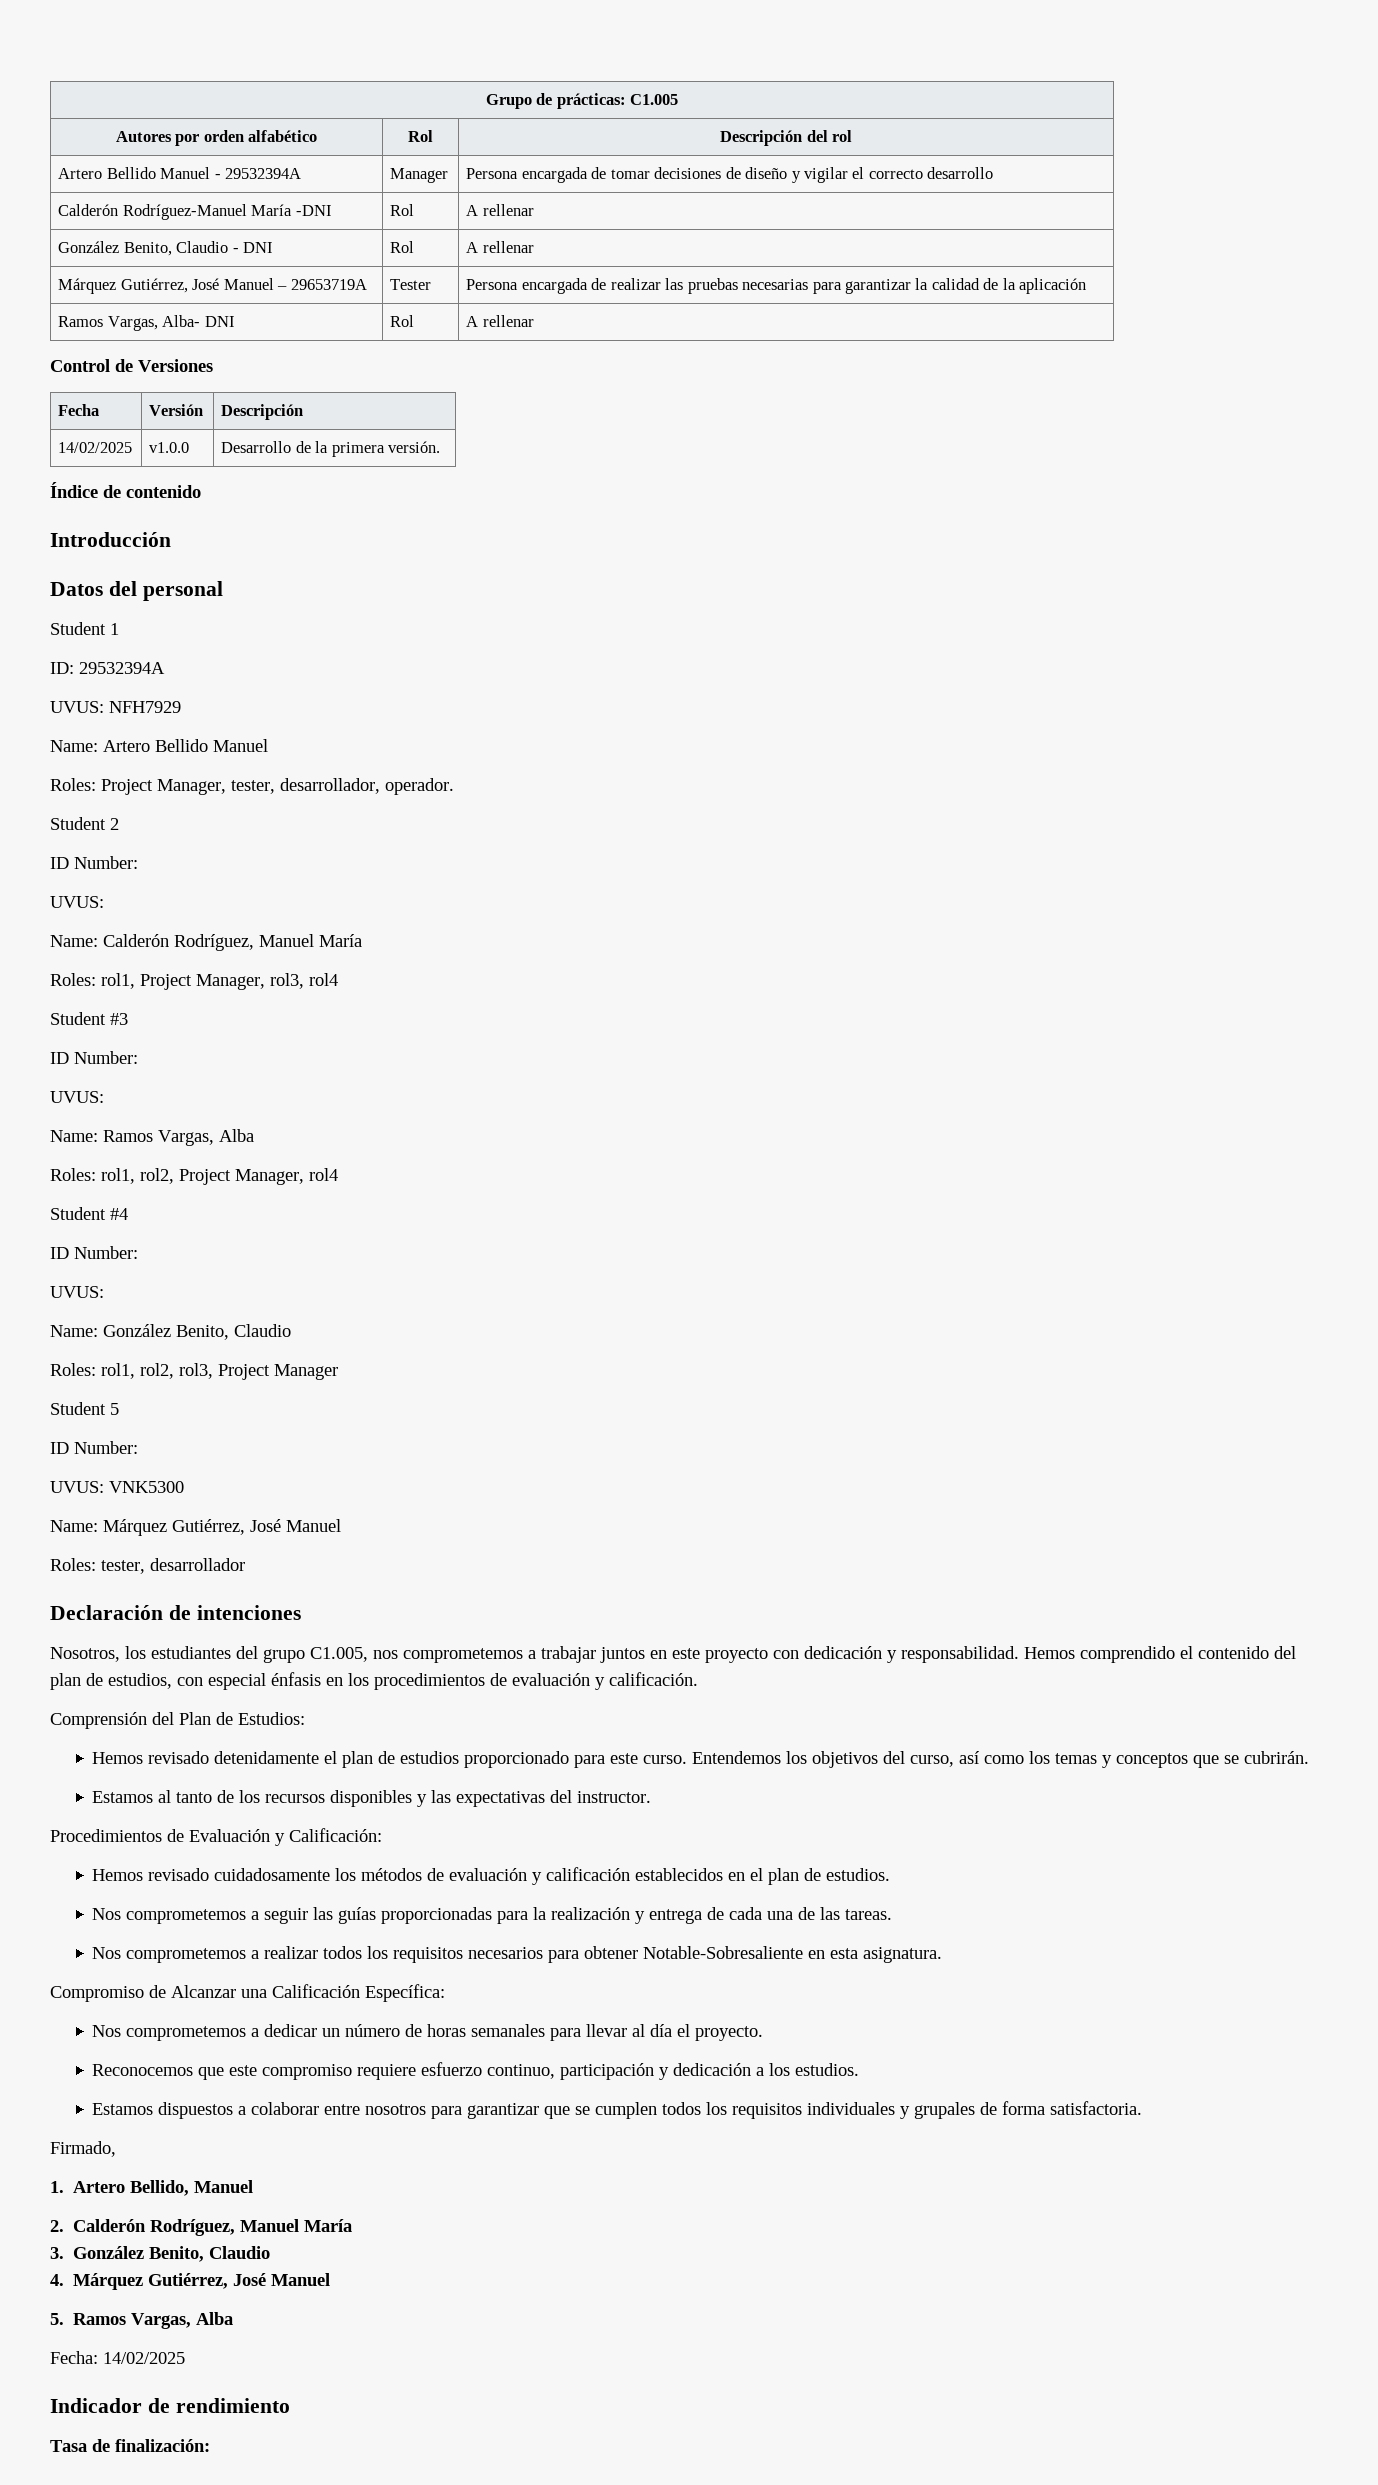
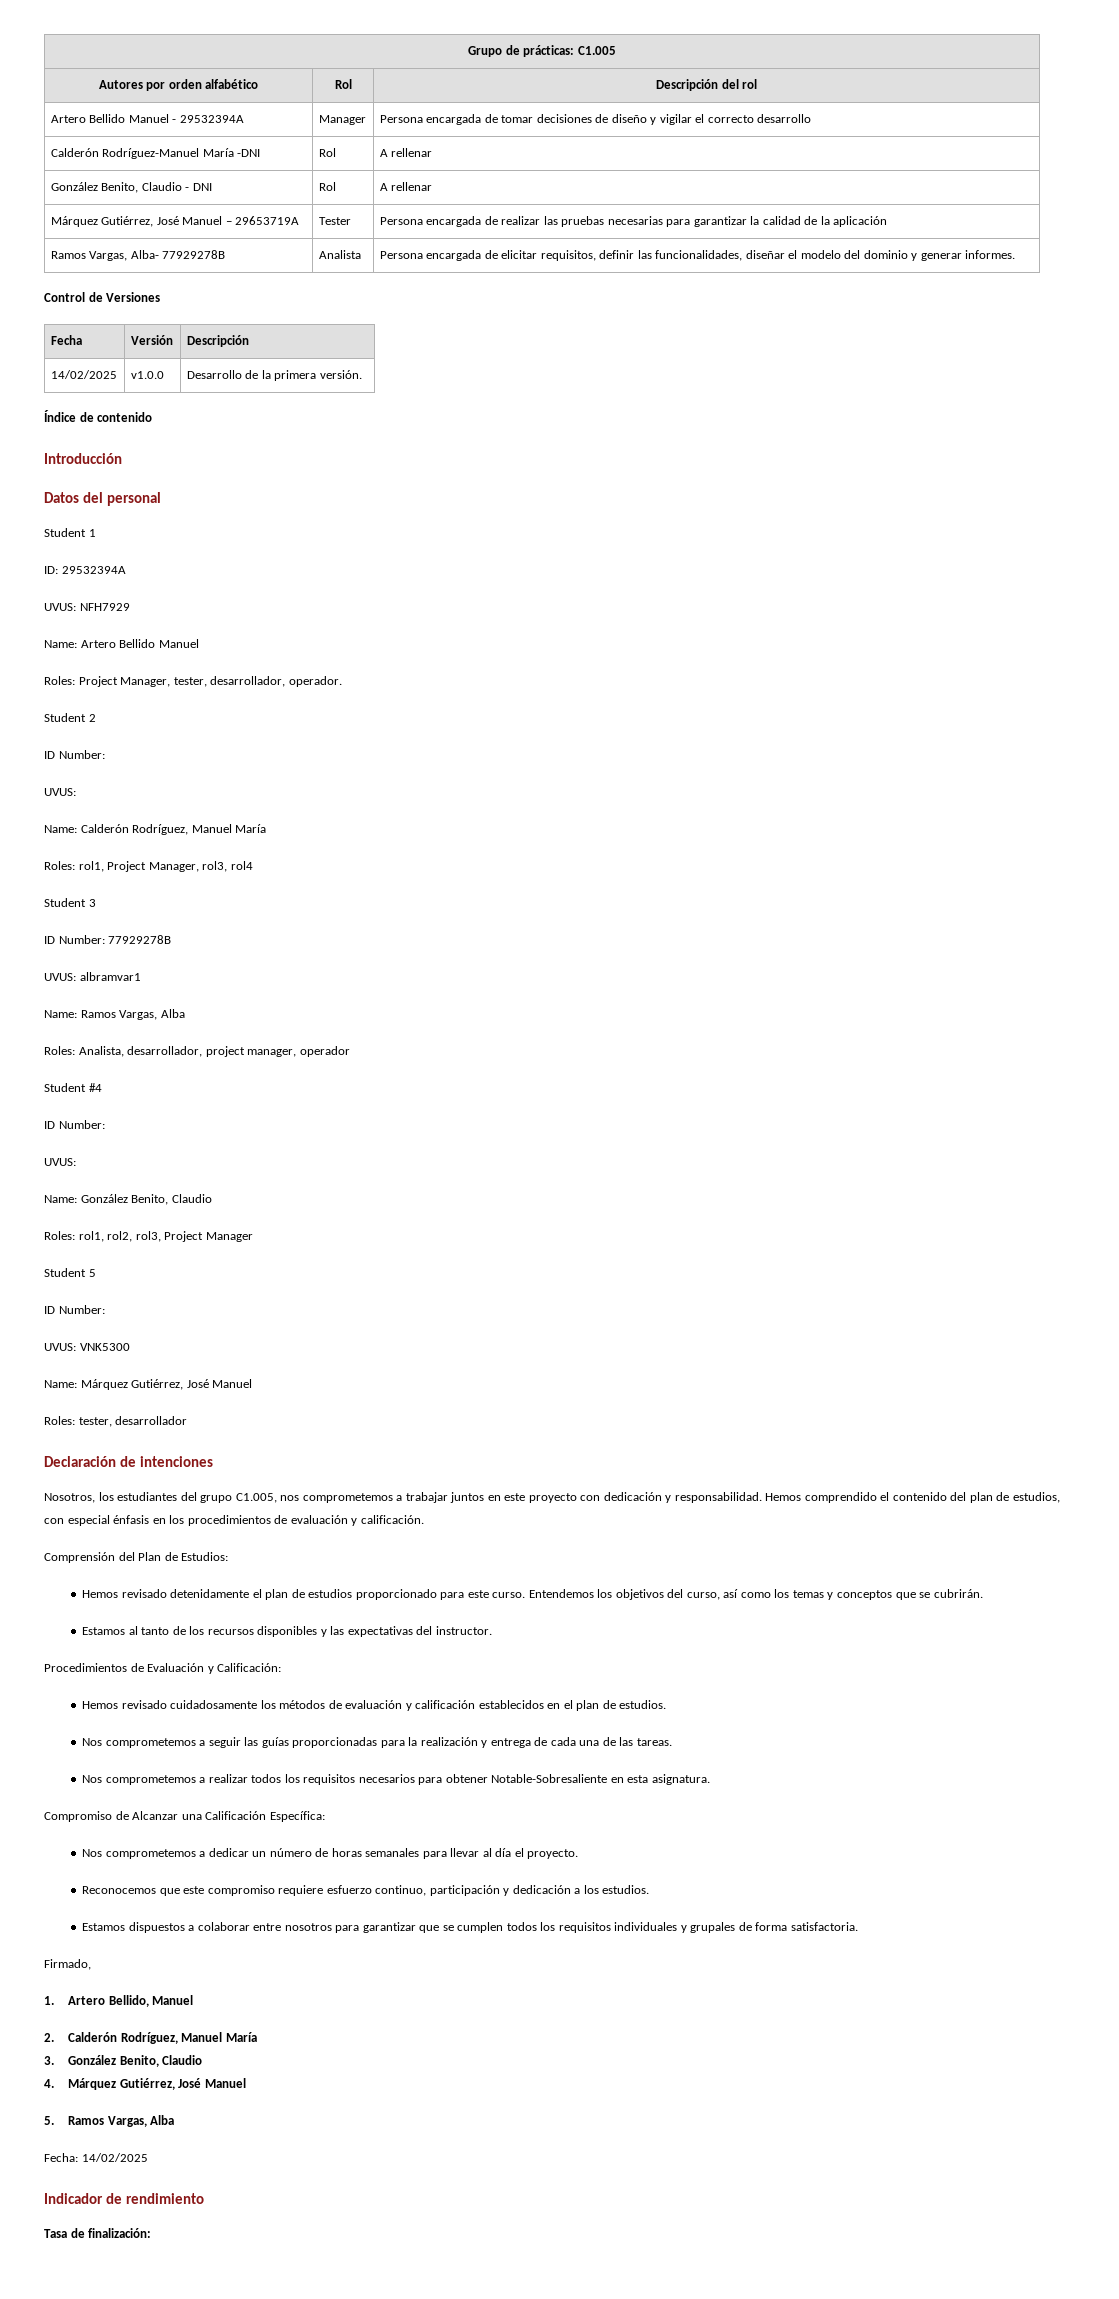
[204,316,235,327] [390,315,415,327] [466,315,534,327] DNI | Rol | A rellenar -> [162,250,226,259] [318,250,361,259] [379,250,1016,261] 77929278B | Analista | Persona encargada de elicitar requisitos, definir las funcionalidades, diseñar el modelo del dominio y generar informes.
[110,1013,128,1025] [50,1051,138,1064] [50,1091,104,1103] #3 // ID Number: // UVUS: -> [88,899,96,907] [44,935,172,944] [44,972,141,981] 3 // ID Number: 77929278B // UVUS: albramvar1
[101,1168,338,1185] rol1, rol2, Project Manager, rol4 -> [78,1046,350,1057] Analista, desarrollador, project manager, operador

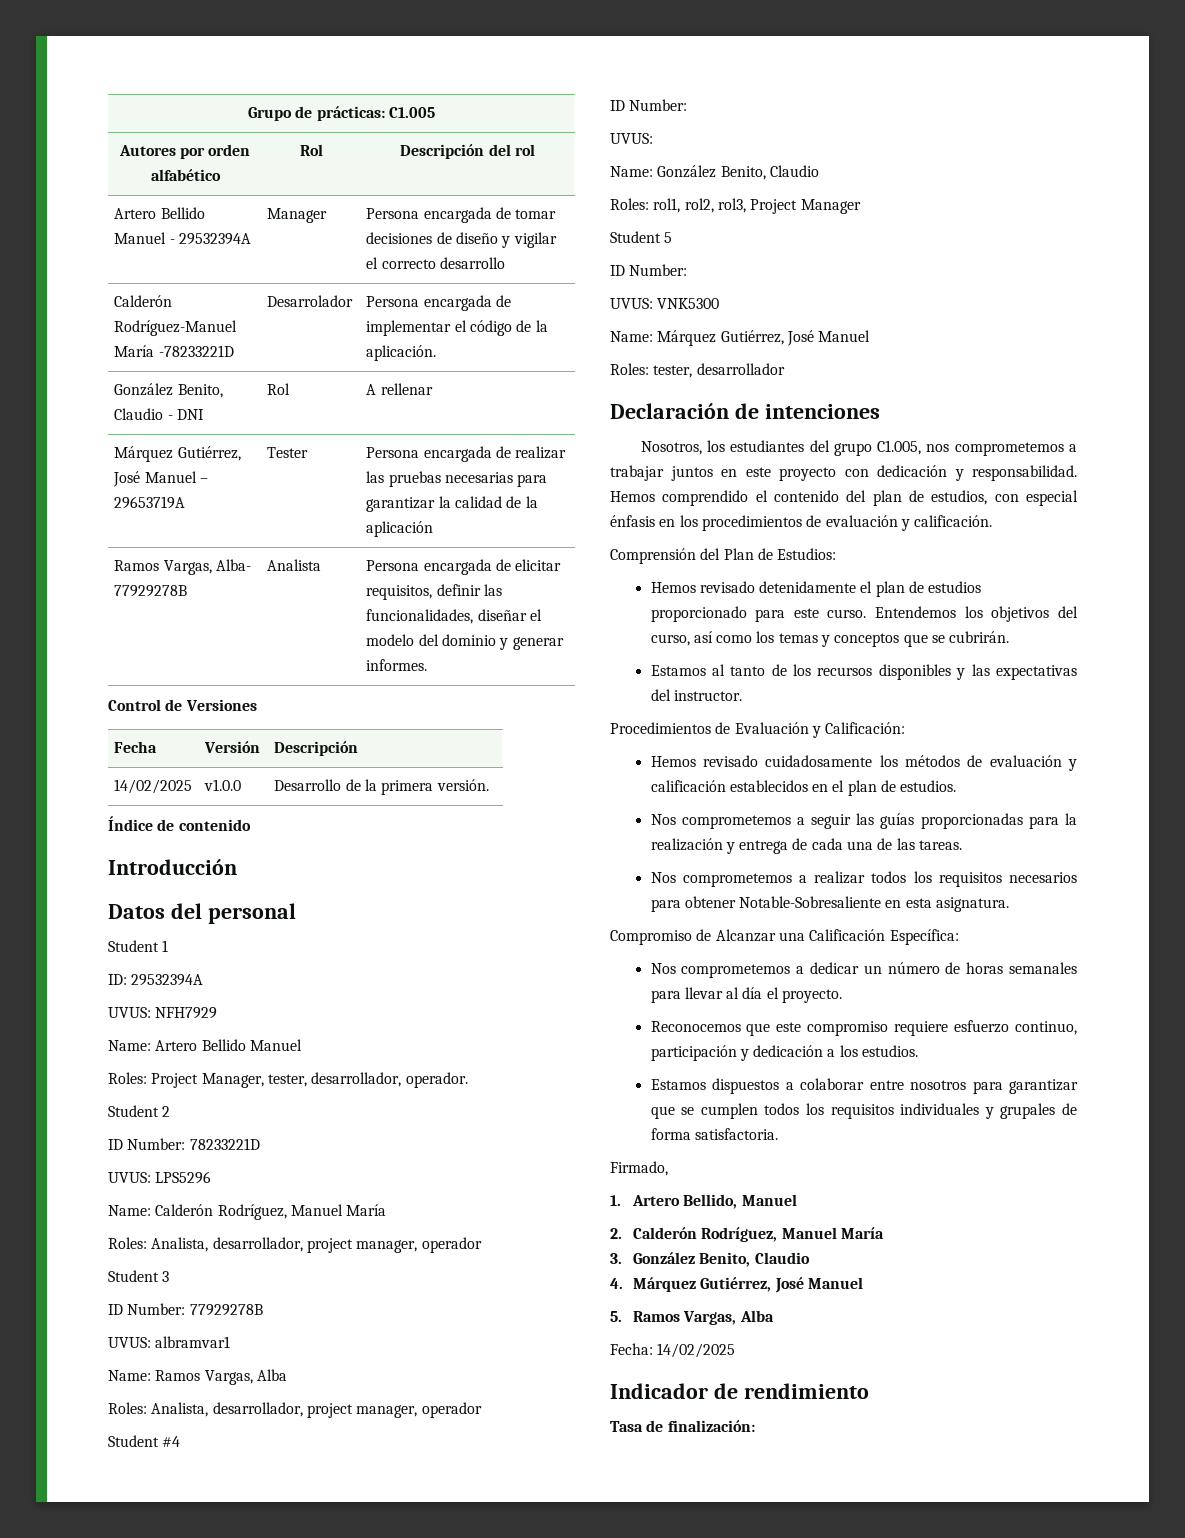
[237,149,261,157] [318,148,336,157] [379,148,433,157] -DNI | Rol | A rellenar -> [158,345,234,357] [267,295,354,307] [366,295,512,311] [366,320,548,336] [366,345,437,361] -78233221D | Desarrolador | Persona encargada de implementar el código de la aplicación.
[44,788,76,796] // UVUS: -> [189,1138,260,1150] [108,1171,212,1184] 78233221D // UVUS: LPS5296
[78,861,253,872] rol1, Project Manager, rol3, rol4 -> [151,1237,482,1253] Analista, desarrollador, project manager, operador

